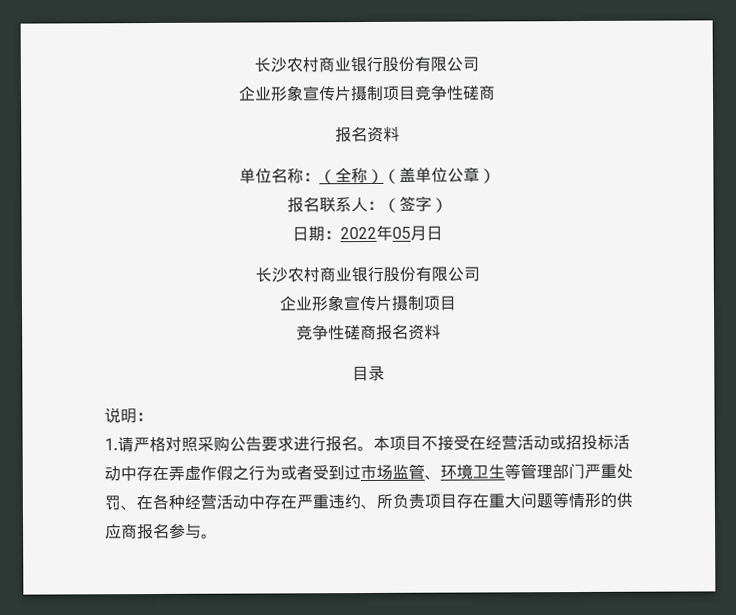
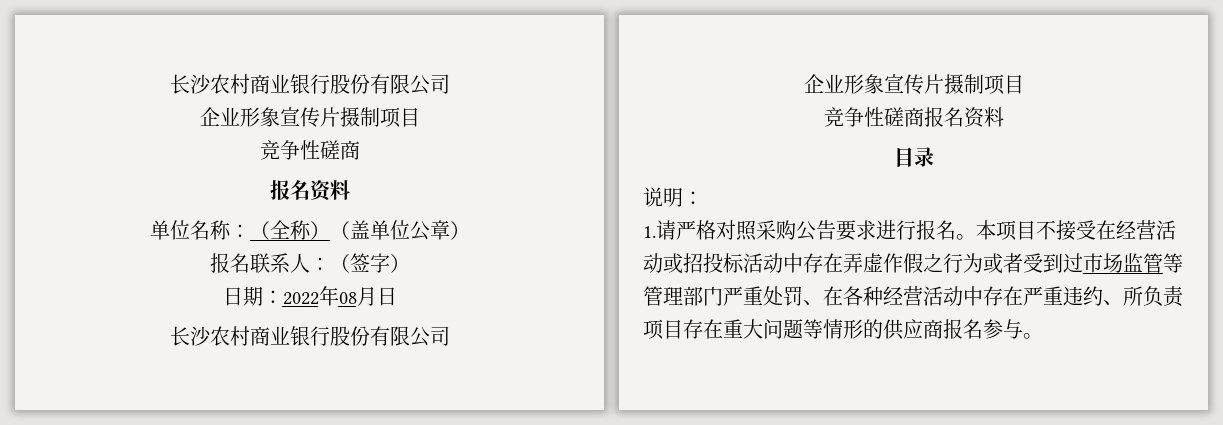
(416, 93) none -> (420, 117) //
[392,226,411,239] 05 -> [338,292,357,304] 08
[424,463,505,480] 、环境卫生 -> (1163, 263) none

